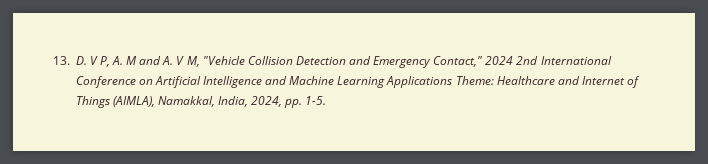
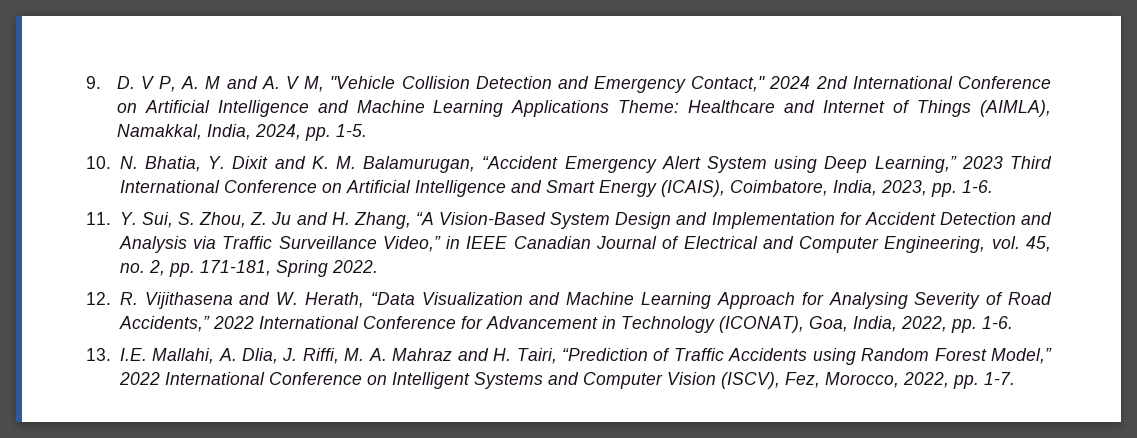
[53,56,70,65] 13. -> [86,76,101,89] 9.
(327, 100) none -> [86,156,1052,173] [119,180,993,197] [86,212,1052,229] [118,236,1051,253] [119,260,378,277] [86,292,1053,309] [118,316,1013,333] [86,348,1053,365] [118,372,1015,389] // 10. N. Bhatia, Y. Dixit and K. M. Balamurugan, “Accident Emergency Alert System using Deep Learning,” 2023 Third International Conference on Artificial Intelligence and Smart Energy (ICAIS), Coimbatore, India, 2023, pp. 1-6. // 11. Y. Sui, S. Zhou, Z. Ju and H. Zhang, “A Vision-Based System Design and Implementation for Accident Detection and Analysis via Traffic Surveillance Video,” in IEEE Canadian Journal of Electrical and Computer Engineering, vol. 45, no. 2, pp. 171-181, Spring 2022. // 12. R. Vijithasena and W. Herath, “Data Visualization and Machine Learning Approach for Analysing Severity of Road Accidents,” 2022 International Conference for Advancement in Technology (ICONAT), Goa, India, 2022, pp. 1-6. // 13. I.E. Mallahi, A. Dlia, J. Riffi, M. A. Mahraz and H. Tairi, “Prediction of Traffic Accidents using Random Forest Model,” 2022 International Conference on Intelligent Systems and Computer Vision (ISCV), Fez, Morocco, 2022, pp. 1-7.

